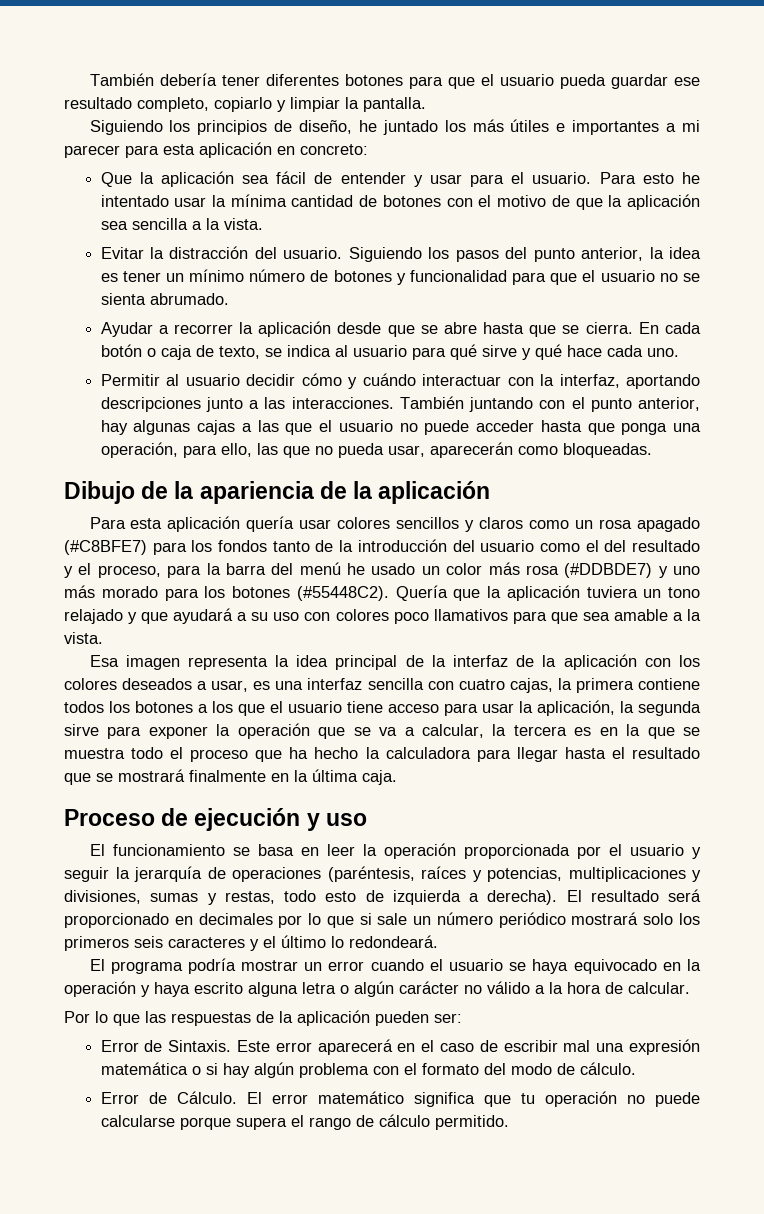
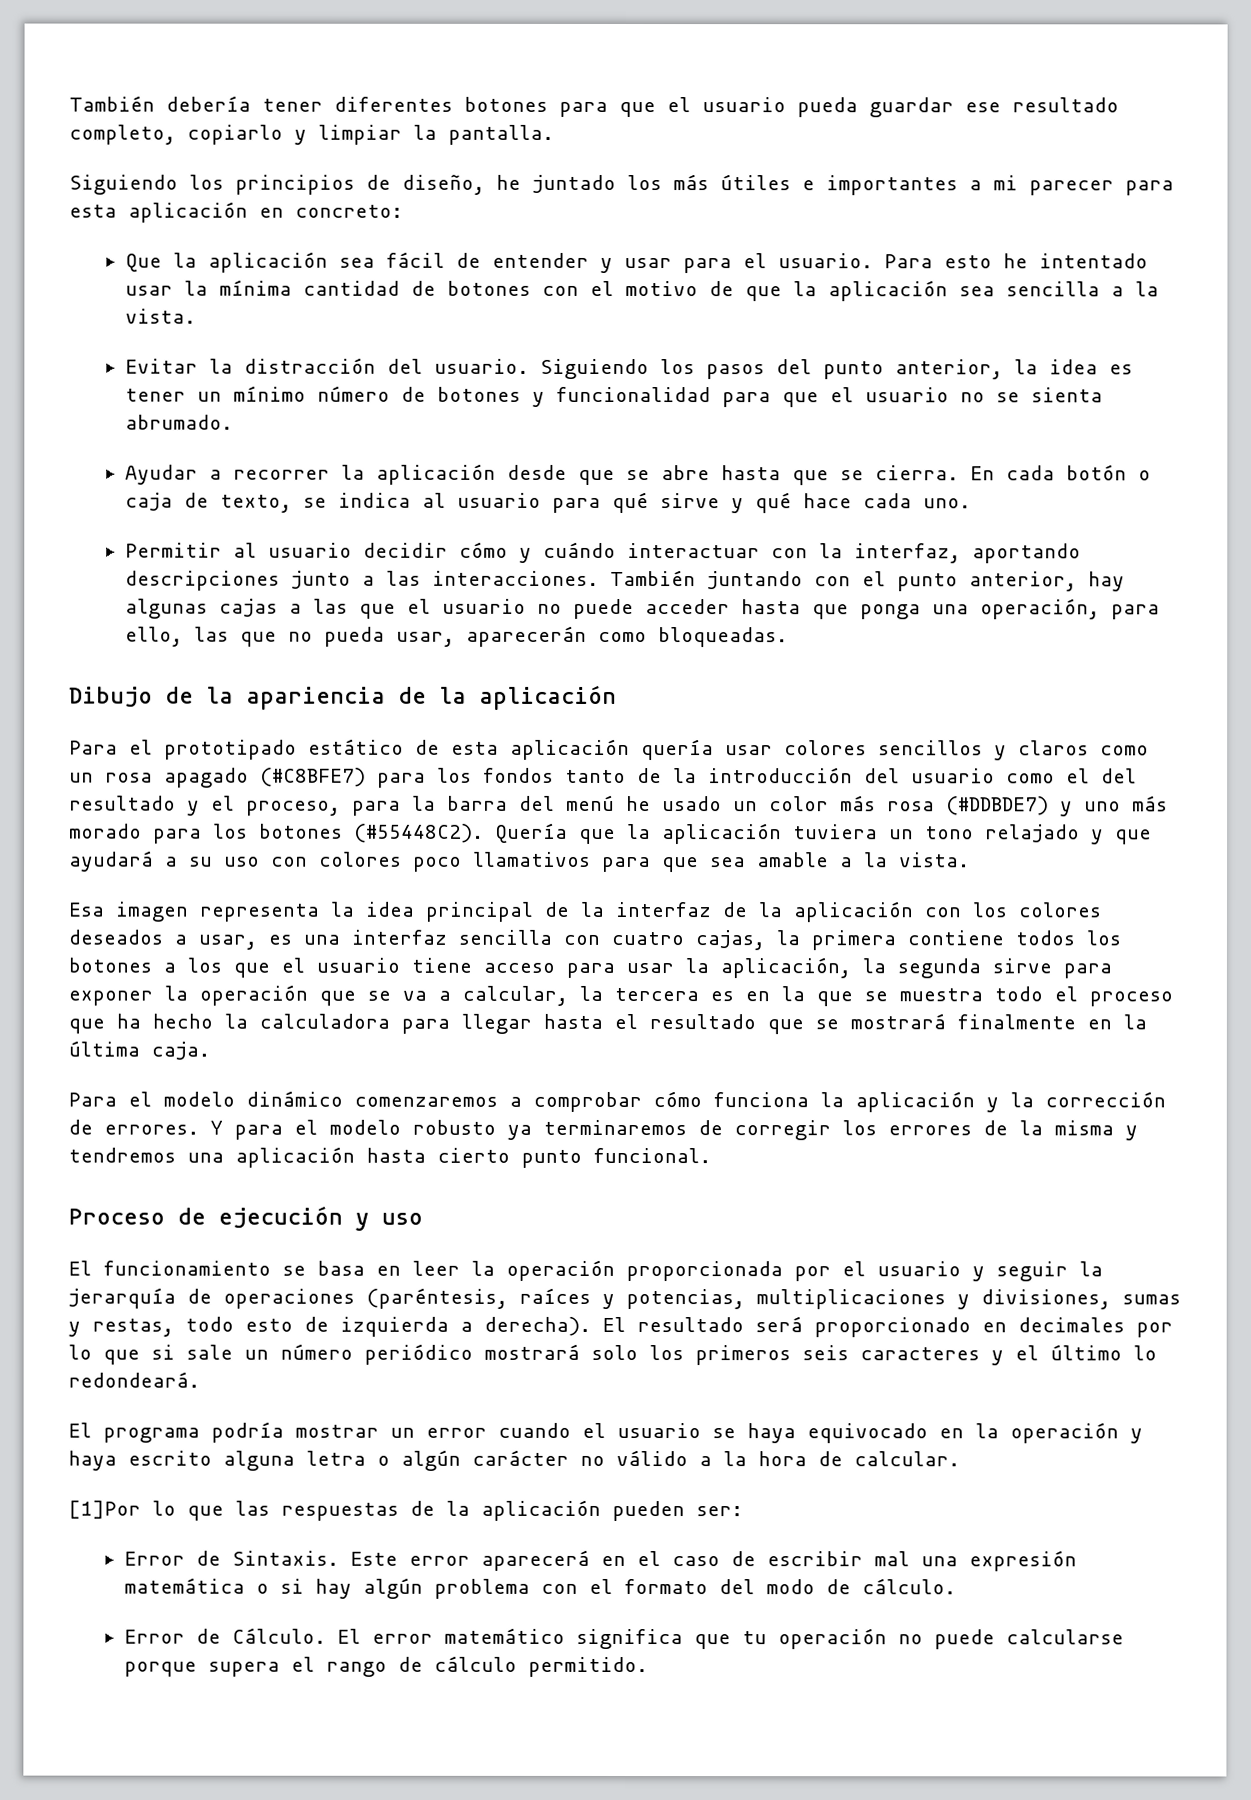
(126, 523) none -> [129,738,440,760] el prototipado estático de
(397, 777) none -> [68,1090,1166,1113] [68,1119,1138,1141] [68,1146,711,1168] // Para el modelo dinámico comenzaremos a comprobar cómo funciona la aplicación y la corrección de errores. Y para el modelo robusto ya terminaremos de corregir los errores de la misma y tendremos una aplicación hasta cierto punto funcional.
[64,1011,90,1023] Por -> [68,1500,141,1519] [1]Por

